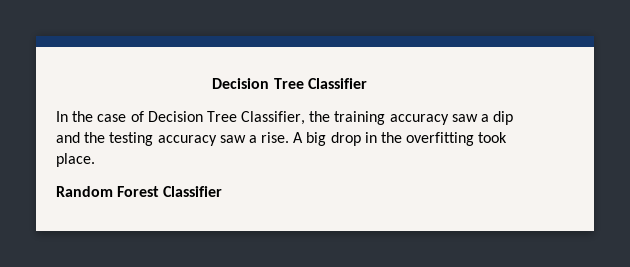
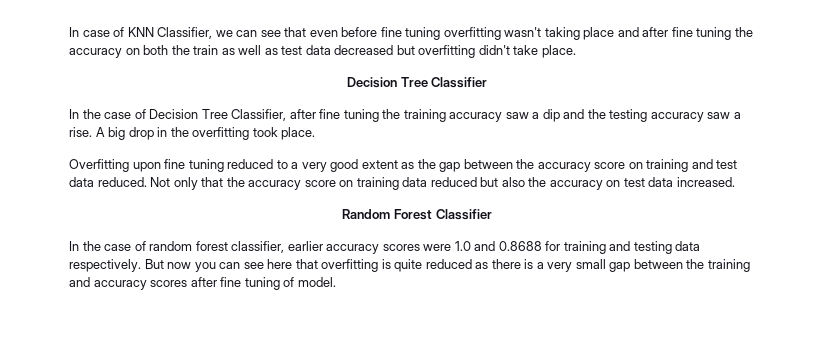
(212, 83) none -> [69,27,753,40] [69,45,576,58] In case of KNN Classifier, we can see that even before fine tuning overfitting wasn't taking place and after fine tuning the accuracy on both the train as well as test data decreased but overfitting didn't take place. //
(306, 118) none -> [289,109,379,122] after fine tuning
[56,186,223,197] Random Forest Classifier -> [69,159,738,172] [69,177,735,190] [342,209,492,220] [69,241,701,254] [69,259,750,272] [69,277,336,290] Overfitting upon fine tuning reduced to a very good extent as the gap between the accuracy score on training and test data reduced. Not only that the accuracy score on training data reduced but also the accuracy on test data increased. // Random Forest Classifier // In the case of random forest classifier, earlier accuracy scores were 1.0 and 0.8688 for training and testing data respectively. But now you can see here that overfitting is quite reduced as there is a very small gap between the training and accuracy scores after fine tuning of model.

